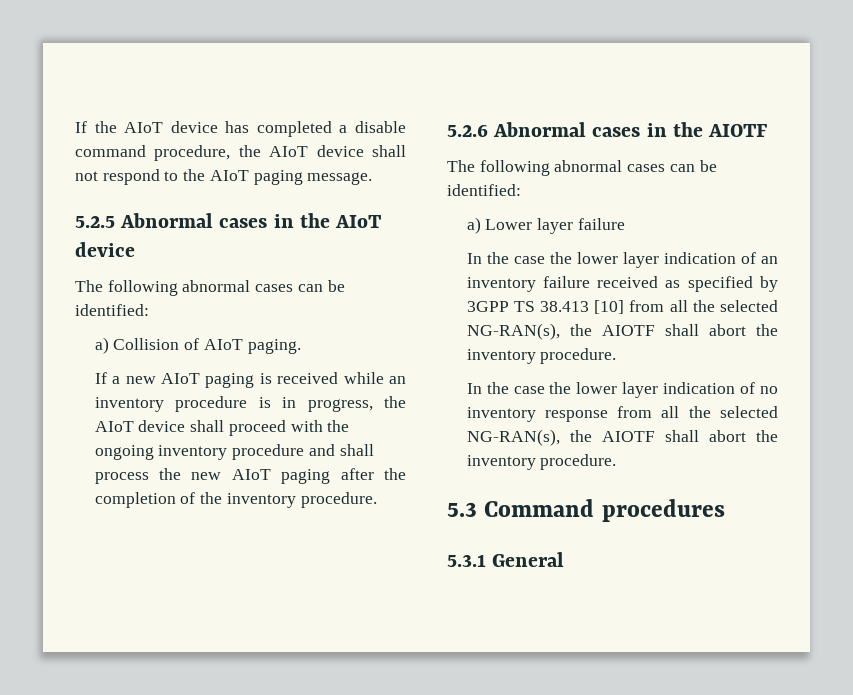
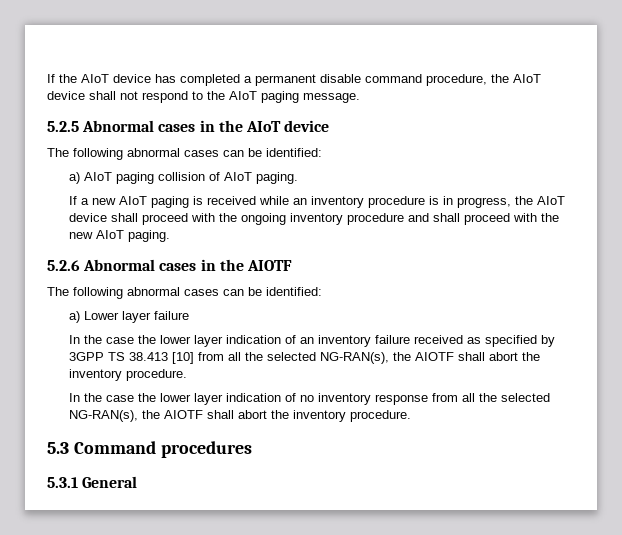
(348, 129) none -> [255,74,316,86] permanent
[113,338,180,350] Collision -> [83,172,205,184] AIoT paging collision
[94,472,149,484] process -> [463,213,537,225] proceed with
[281,468,406,484] [94,492,377,508] paging after the completion of the inventory procedure. -> [127,230,170,242] paging.

